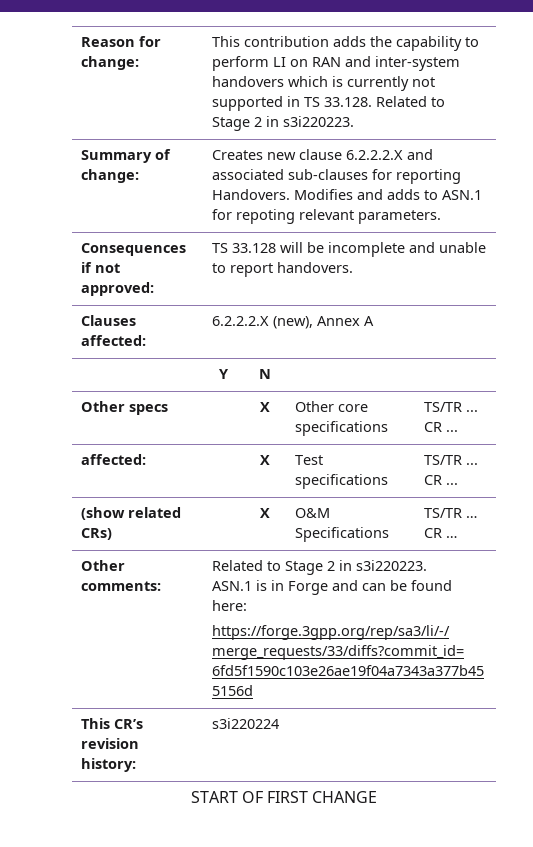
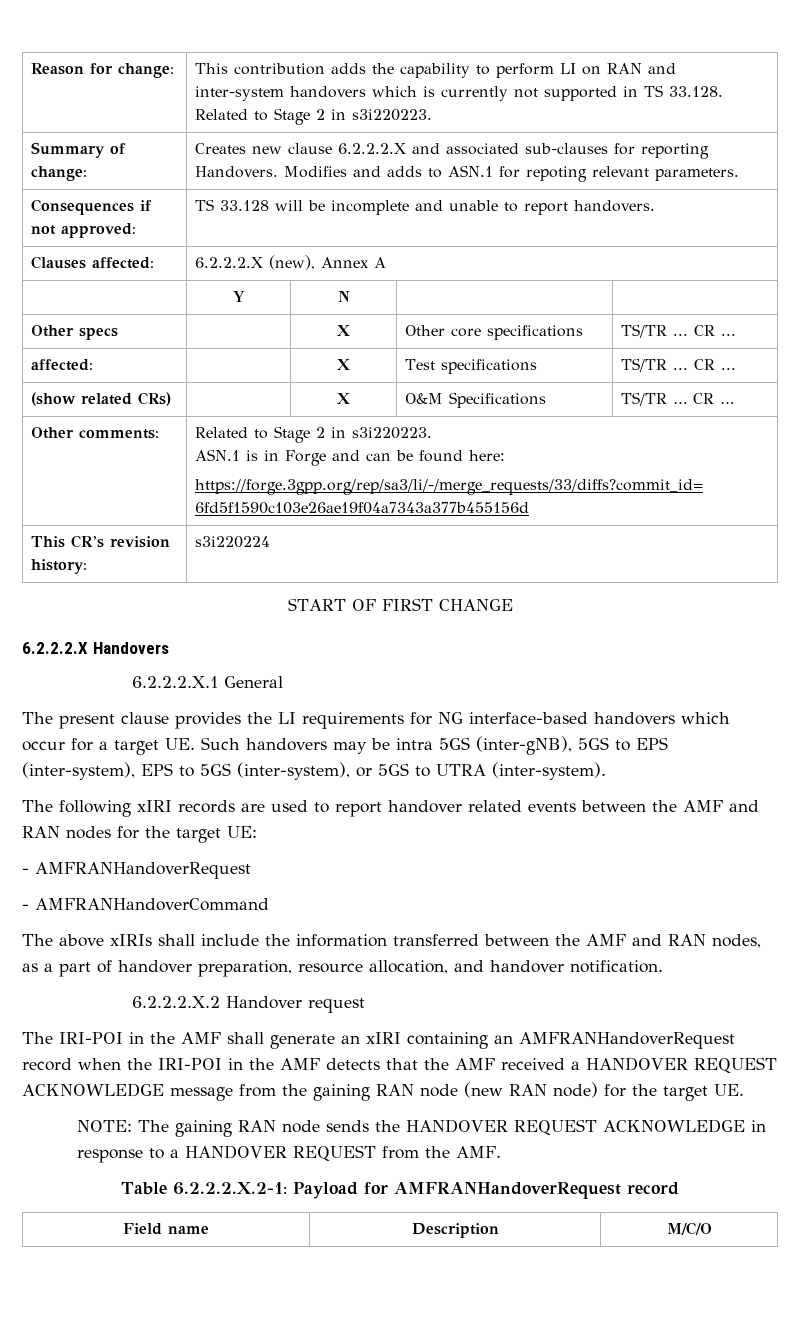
(378, 797) none -> [22,642,169,654] [132,676,284,688] [22,712,730,729] [22,736,668,755] [22,762,606,780] [22,800,759,817] [22,826,257,843] [22,862,251,879] [22,898,269,911] [22,934,761,948] [22,960,663,977] [132,996,366,1013] [22,1032,735,1049] [22,1057,777,1073] [22,1082,744,1101] [77,1119,767,1137] [77,1145,502,1163] [121,1182,679,1199] [123,1223,209,1235] [411,1223,499,1238] [666,1222,712,1235] // 6.2.2.2.X Handovers // 6.2.2.2.X.1 General // The present clause provides the LI requirements for NG interface-based handovers which occur for a target UE. Such handovers may be intra 5GS (inter-gNB), 5GS to EPS (inter-system), EPS to 5GS (inter-system), or 5GS to UTRA (inter-system). // The following xIRI records are used to report handover related events between the AMF and RAN nodes for the target UE: // - AMFRANHandoverRequest // - AMFRANHandoverCommand // The above xIRIs shall include the information transferred between the AMF and RAN nodes, as a part of handover preparation, resource allocation, and handover notification. // 6.2.2.2.X.2 Handover request // The IRI-POI in the AMF shall generate an xIRI containing an AMFRANHandoverRequest record when the IRI-POI in the AMF detects that the AMF received a HANDOVER REQUEST ACKNOWLEDGE message from the gaining RAN node (new RAN node) for the target UE. // NOTE: The gaining RAN node sends the HANDOVER REQUEST ACKNOWLEDGE in response to a HANDOVER REQUEST from the AMF. // Table 6.2.2.2.X.2-1: Payload for AMFRANHandoverRequest record // Field name | Description | M/C/O

